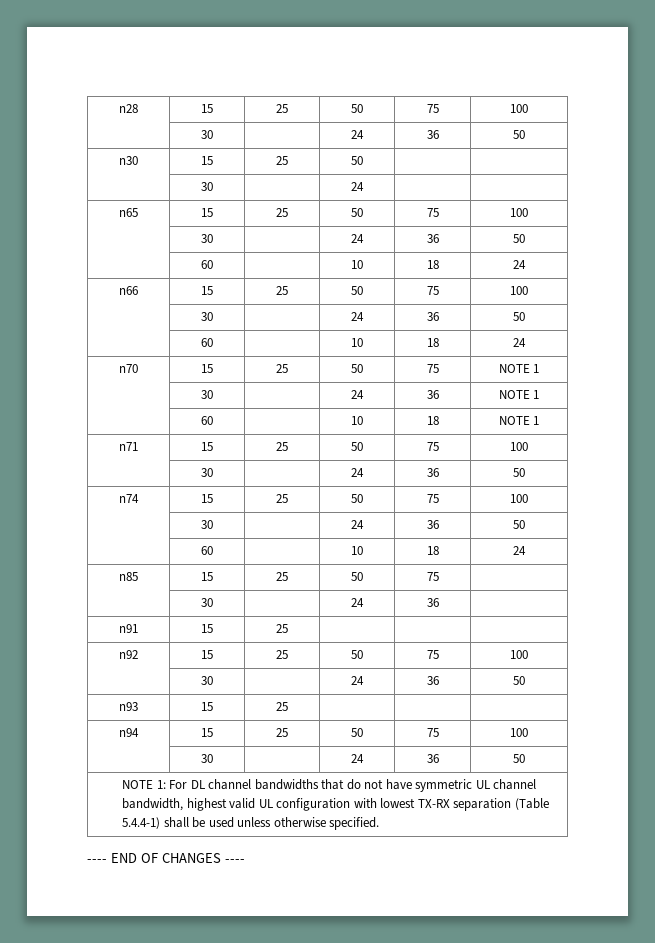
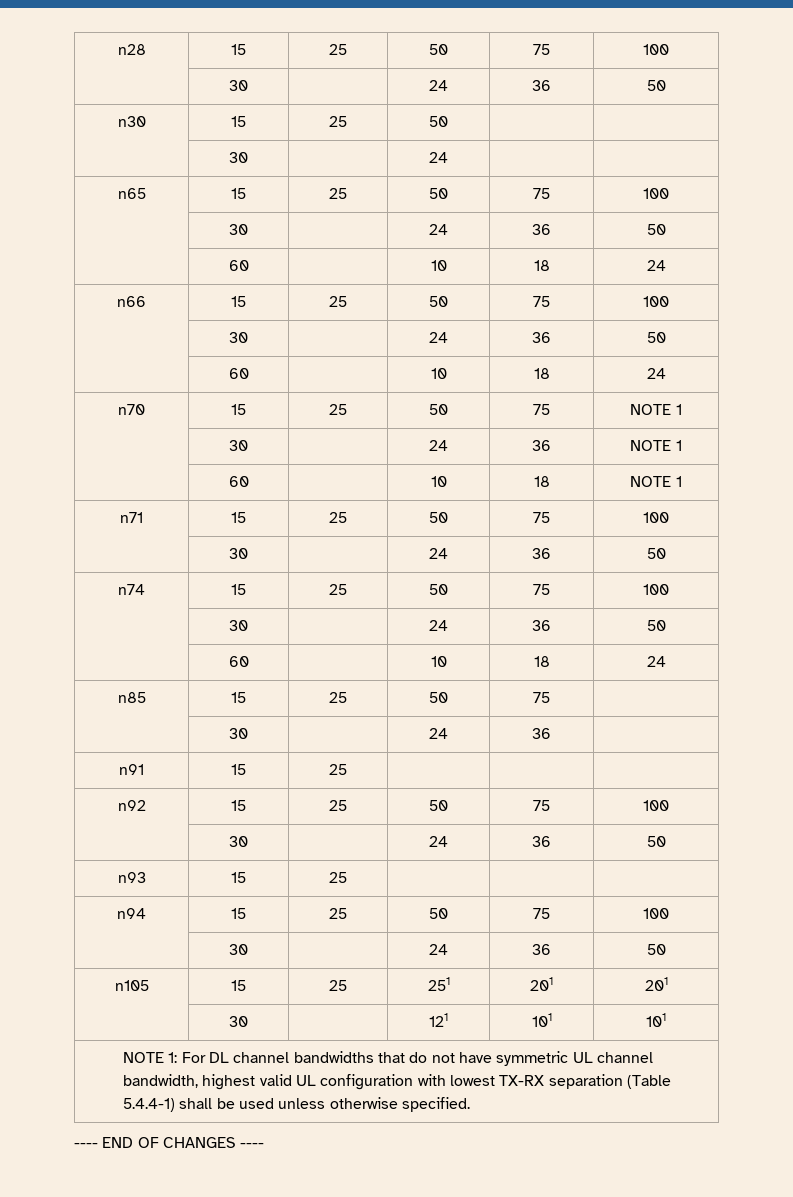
(525, 758) none -> [114,980,149,991] [231,980,246,991] [329,980,347,991] [427,977,450,991] [530,977,553,991] [644,977,668,991] [229,1016,248,1027] [429,1013,448,1027] [531,1013,552,1027] [646,1013,666,1027] // n105 | 15 | 25 | 251 | 201 | 201 // | 30 | | 121 | 101 | 101

